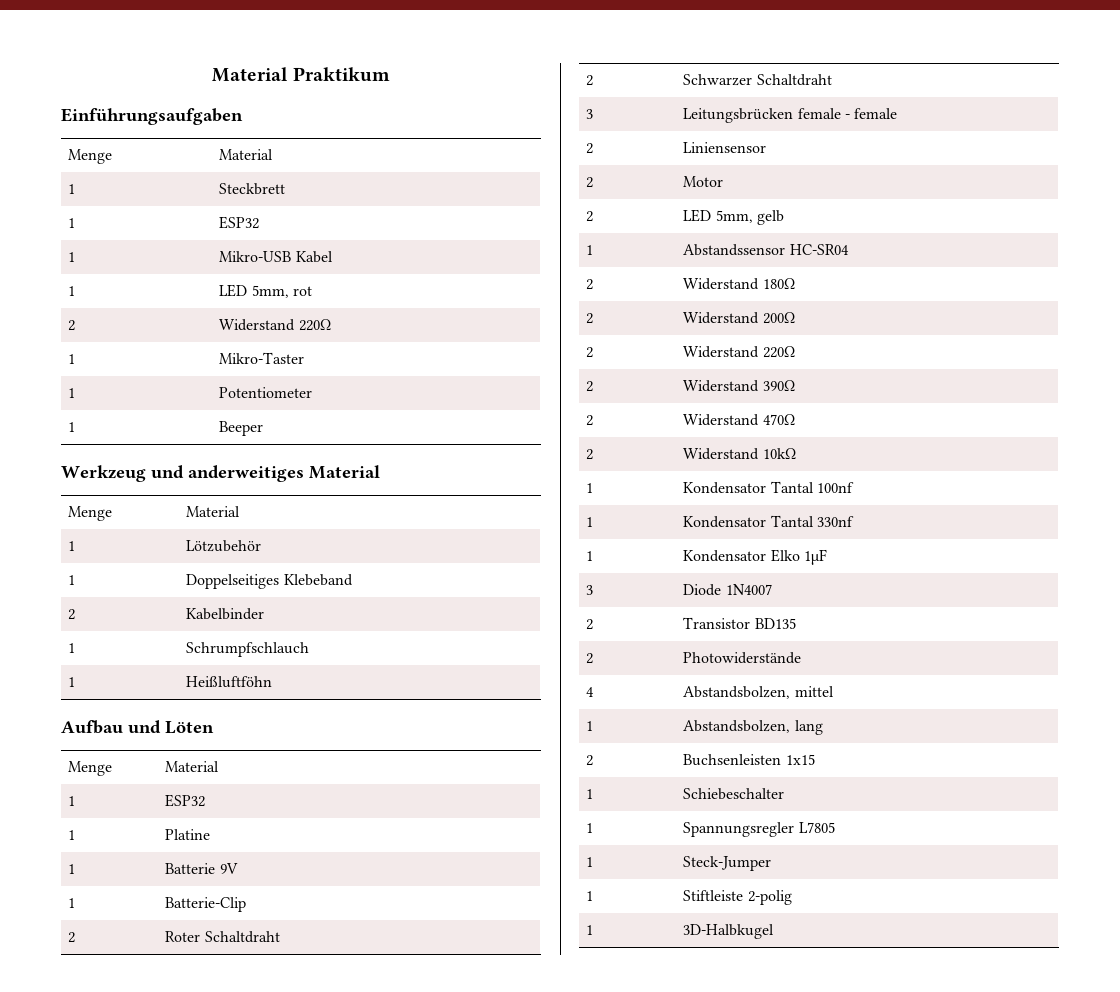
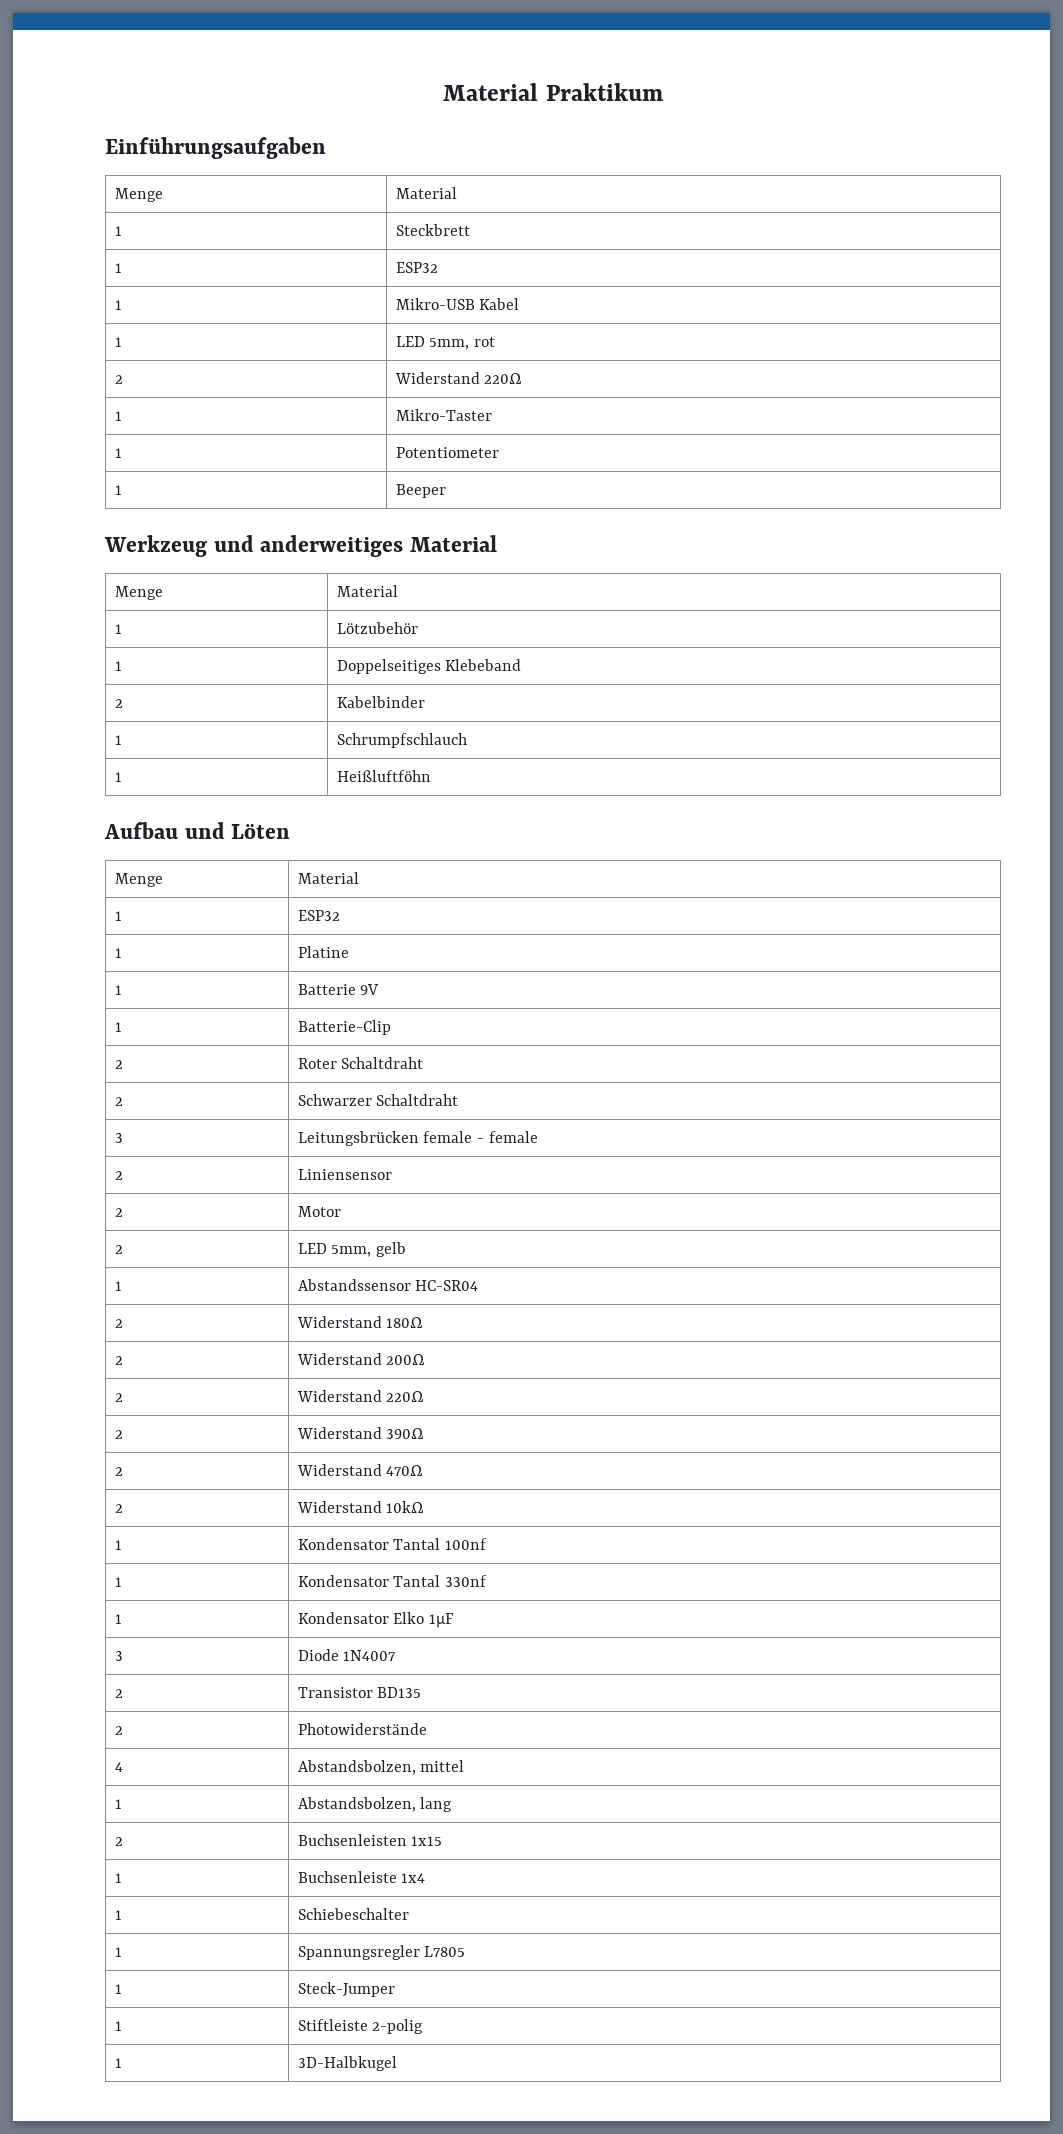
(815, 759) none -> [114,1873,122,1883] [297,1871,426,1883] // 1 | Buchsenleiste 1x4

